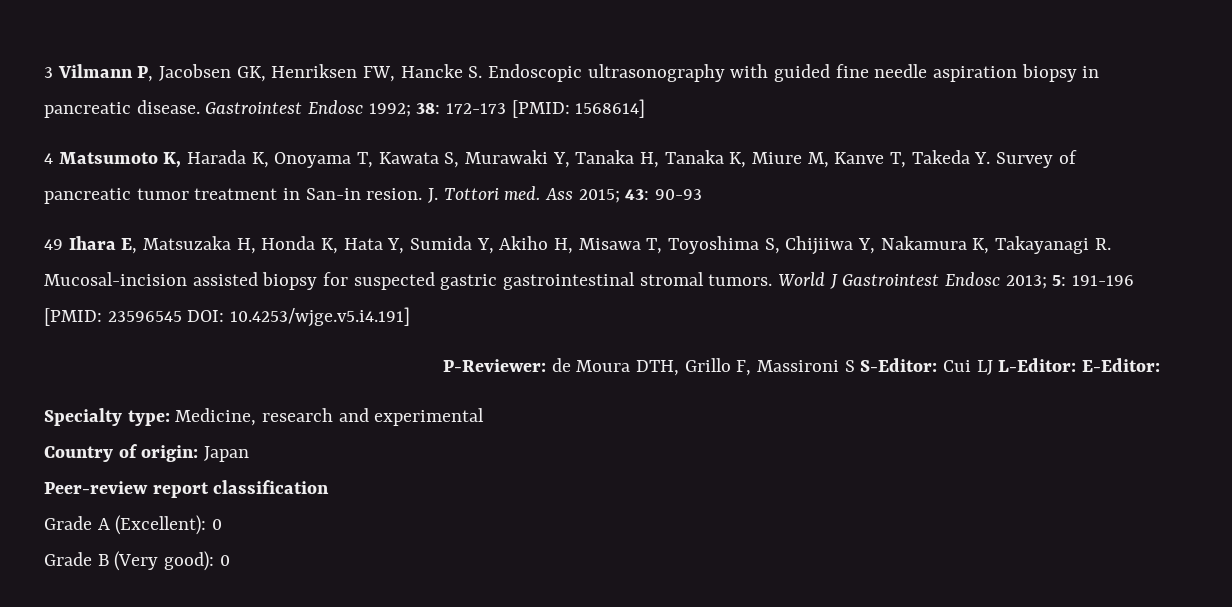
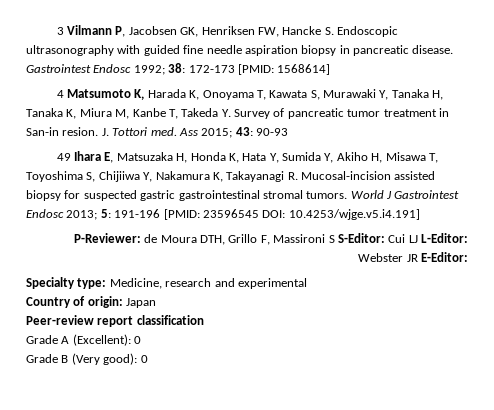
[752,152,885,168] Miure M, Kanve -> [79,108,166,119] Miura M, Kanbe
(1077, 365) none -> [358,253,418,262] Webster JR

